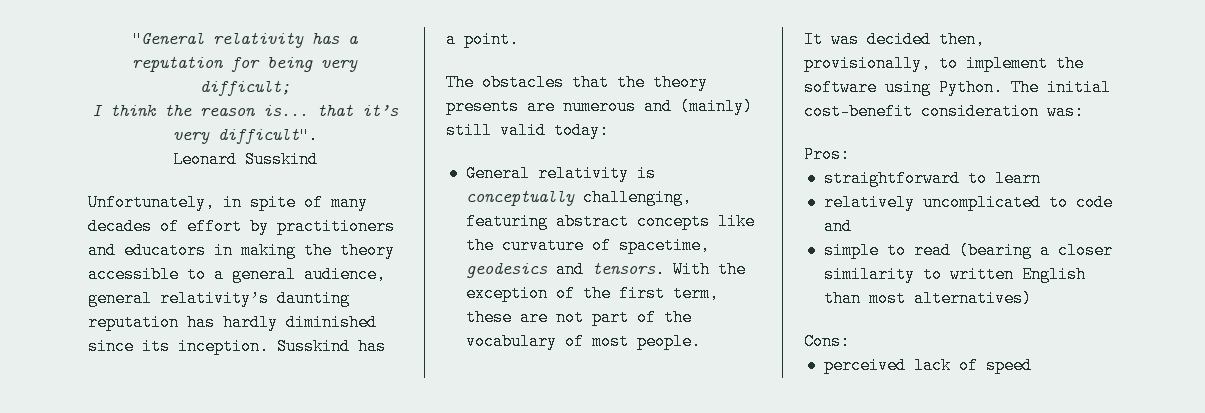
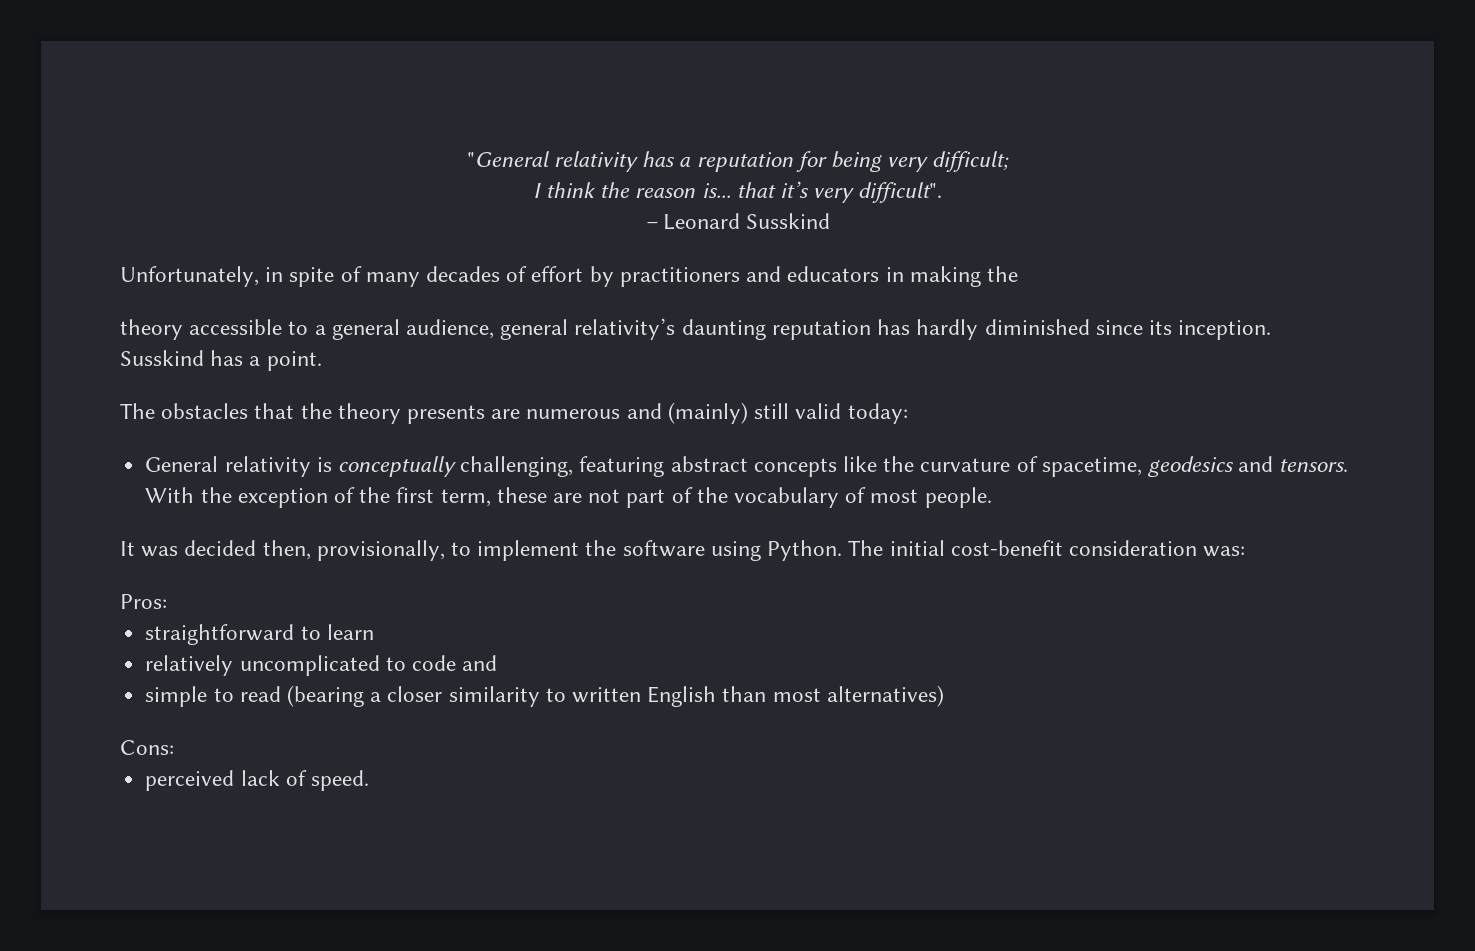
(318, 135) none -> [644,222,658,229] –
(332, 250) none -> (1018, 274) //
[985,357,1032,374] speed -> [310,770,369,791] speed.

